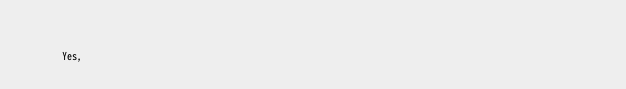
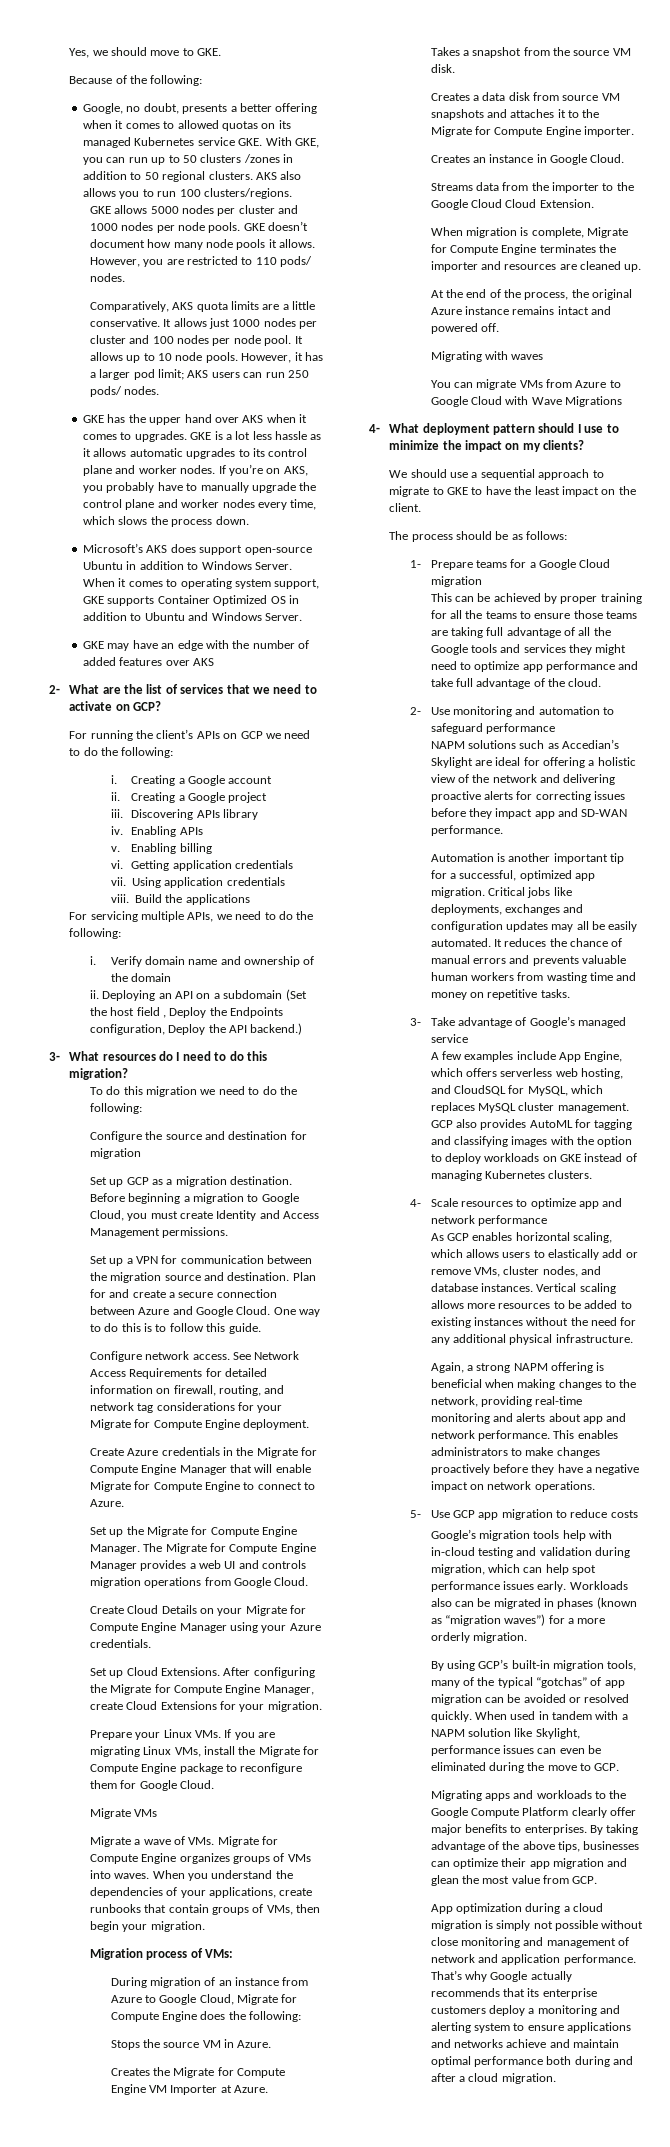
(82, 56) none -> [92,47,222,56] [69,75,203,86] [83,103,318,114] [83,120,291,131] [83,137,319,148] [83,154,294,165] [83,171,302,182] [83,188,292,199] [89,205,299,216] [89,221,309,233] [89,239,316,250] [89,256,313,267] [89,273,125,282] [89,301,316,312] [89,318,318,329] [89,335,303,346] [89,352,323,363] [89,369,309,380] [89,386,160,397] [83,414,308,425] [83,431,322,442] [83,448,308,459] [83,464,308,476] [83,482,317,493] [83,499,317,510] [83,516,249,527] [83,543,312,555] [83,561,292,570] [83,578,320,589] [83,595,299,606] [83,612,302,621] [83,640,310,651] [83,657,215,666] [48,684,317,694] [69,701,162,711] [69,729,311,741] [69,747,174,758] [110,775,273,786] [110,792,268,803] [110,809,258,820] [110,826,203,837] [110,843,212,854] [110,860,293,871] [110,877,285,888] [110,894,250,905] [69,911,314,922] [69,928,122,939] [89,956,315,967] [110,973,171,982] [89,989,307,1001] [89,1007,284,1018] [89,1023,303,1035] [48,1051,267,1061] [69,1068,129,1080] [89,1086,297,1097] [89,1103,142,1114] [89,1131,307,1142] [89,1148,141,1159] [89,1176,293,1187] [89,1193,299,1204] [89,1210,320,1221] [89,1227,229,1238] [89,1255,313,1266] [89,1272,316,1283] [89,1289,277,1298] [89,1306,321,1317] [89,1323,261,1334] [89,1351,300,1362] [89,1368,268,1379] [89,1385,285,1396] [89,1402,283,1413] [89,1419,310,1430] [89,1447,318,1458] [89,1464,311,1475] [89,1481,316,1492] [89,1499,124,1507] [89,1526,298,1537] [89,1543,316,1554] [89,1560,307,1571] [89,1577,309,1588] [89,1605,307,1616] [89,1622,321,1633] [89,1639,151,1648] [89,1667,315,1678] [89,1684,314,1695] [89,1701,322,1712] [89,1729,276,1740] [89,1746,320,1757] [89,1763,303,1774] [89,1780,215,1791] [89,1808,158,1819] [89,1836,279,1847] [89,1853,311,1864] [89,1870,293,1881] [89,1887,313,1898] [89,1904,321,1915] [89,1921,205,1932] [89,1948,234,1960] [110,1977,309,1988] [110,1994,298,2005] [110,2011,302,2022] [110,2039,272,2050] [110,2067,286,2078] [110,2084,269,2095] [430,47,631,58] [430,64,455,73] [430,92,620,101] [430,109,600,120] [430,126,635,137] [430,154,625,165] [430,182,634,193] [430,199,594,210] [430,227,629,238] [430,244,617,255] [430,261,642,272] [430,289,633,300] [430,306,612,315] [430,323,499,334] [430,351,544,362] [430,379,621,390] [430,396,623,407] [368,423,619,435] [389,440,585,452] [389,469,604,480] [389,486,636,497] [389,503,422,512] [389,531,568,542] [409,559,611,570] [430,576,482,587] [430,593,642,604] [430,610,638,619] [430,627,611,638] [430,644,627,655] [430,661,639,672] [430,678,602,689] [409,706,615,717] [430,723,555,734] [430,739,620,749] [430,757,636,768] [430,774,616,785] [430,791,626,802] [430,808,628,819] [430,825,503,836] [430,853,625,864] [430,870,596,881] [430,887,572,898] [430,904,584,915] [430,921,638,932] [430,938,623,947] [430,955,627,966] [430,972,637,983] [430,989,570,1000] [409,1016,627,1028] [430,1034,468,1043] [430,1051,623,1062] [430,1068,624,1079] [430,1085,604,1096] [430,1102,629,1113] [430,1119,633,1130] [430,1136,633,1147] [430,1153,637,1164] [430,1170,593,1181] [409,1198,623,1209] [430,1215,547,1226] [430,1232,613,1243] [430,1249,638,1260] [430,1266,602,1277] [430,1283,616,1294] [430,1300,632,1309] [430,1317,637,1328] [430,1334,633,1345] [430,1362,605,1373] [430,1379,637,1390] [430,1396,583,1407] [430,1413,627,1424] [430,1430,618,1441] [430,1447,600,1458] [430,1464,640,1475] [430,1481,595,1492] [409,1509,638,1520] [430,1529,613,1541] [430,1547,631,1558] [430,1564,597,1575] [430,1581,628,1592] [430,1597,637,1609] [430,1614,606,1626] [430,1632,527,1643] [430,1659,637,1671] [430,1677,625,1688] [430,1694,630,1705] [430,1711,628,1722] [430,1728,580,1739] [430,1745,602,1756] [430,1762,620,1773] [430,1790,627,1801] [430,1807,637,1818] [430,1824,639,1835] [430,1841,640,1852] [430,1858,628,1869] [430,1875,598,1886] [430,1903,604,1914] [430,1920,644,1931] [430,1937,630,1948] [430,1954,636,1965] [430,1970,572,1982] [430,1988,597,1999] [430,2005,621,2016] [430,2022,632,2033] [430,2039,620,2048] [430,2056,634,2067] [430,2073,556,2084] we should move to GKE. // Because of the following: // Google, no doubt, presents a better offering when it comes to allowed quotas on its managed Kubernetes service GKE. With GKE, you can run up to 50 clusters /zones in addition to 50 regional clusters. AKS also allows you to run 100 clusters/regions. // GKE allows 5000 nodes per cluster and 1000 nodes per node pools. GKE doesn’t document how many node pools it allows. However, you are restricted to 110 pods/ nodes. // Comparatively, AKS quota limits are a little conservative. It allows just 1000 nodes per cluster and 100 nodes per node pool. It allows up to 10 node pools. However, it has a larger pod limit; AKS users can run 250 pods/ nodes. // GKE has the upper hand over AKS when it comes to upgrades. GKE is a lot less hassle as it allows automatic upgrades to its control plane and worker nodes. If you’re on AKS, you probably have to manually upgrade the control plane and worker nodes every time, which slows the process down. // Microsoft’s AKS does support open-source Ubuntu in addition to Windows Server. When it comes to operating system support, GKE supports Container Optimized OS in addition to Ubuntu and Windows Server. // GKE may have an edge with the number of added features over AKS // 2- What are the list of services that we need to activate on GCP? // For running the client’s APIs on GCP we need to do the following: // i. Creating a Google account // ii. Creating a Google project // iii. Discovering APIs library // iv. Enabling APIs // v. Enabling billing // vi. Getting application credentials // vii. Using application credentials // viii. Build the applications // For servicing multiple APIs, we need to do the following: // i. Verify domain name and ownership of the domain // ii. Deploying an API on a subdomain (Set the host field , Deploy the Endpoints configuration, Deploy the API backend.) // 3- What resources do I need to do this migration? // To do this migration we need to do the following: // Configure the source and destination for migration // Set up GCP as a migration destination. Before beginning a migration to Google Cloud, you must create Identity and Access Management permissions. // Set up a VPN for communication between the migration source and destination. Plan for and create a secure connection between Azure and Google Cloud. One way to do this is to follow this guide. // Configure network access. See Network Access Requirements for detailed information on firewall, routing, and network tag considerations for your Migrate for Compute Engine deployment. // Create Azure credentials in the Migrate for Compute Engine Manager that will enable Migrate for Compute Engine to connect to Azure. // Set up the Migrate for Compute Engine Manager. The Migrate for Compute Engine Manager provides a web UI and controls migration operations from Google Cloud. // Create Cloud Details on your Migrate for Compute Engine Manager using your Azure credentials. // Set up Cloud Extensions. After configuring the Migrate for Compute Engine Manager, create Cloud Extensions for your migration. // Prepare your Linux VMs. If you are migrating Linux VMs, install the Migrate for Compute Engine package to reconfigure them for Google Cloud. // Migrate VMs // Migrate a wave of VMs. Migrate for Compute Engine organizes groups of VMs into waves. When you understand the dependencies of your applications, create runbooks that contain groups of VMs, then begin your migration. // Migration process of VMs: // During migration of an instance from Azure to Google Cloud, Migrate for Compute Engine does the following: // Stops the source VM in Azure. // Creates the Migrate for Compute Engine VM Importer at Azure. // Takes a snapshot from the source VM disk. // Creates a data disk from source VM snapshots and attaches it to the Migrate for Compute Engine importer. // Creates an instance in Google Cloud. // Streams data from the importer to the Google Cloud Cloud Extension. // When migration is complete, Migrate for Compute Engine terminates the importer and resources are cleaned up. // At the end of the process, the original Azure instance remains intact and powered off. // Migrating with waves // You can migrate VMs from Azure to Google Cloud with Wave Migrations // 4- What deployment pattern should I use to minimize the impact on my clients? // We should use a sequential approach to migrate to GKE to have the least impact on the client. // The process should be as follows: // 1- Prepare teams for a Google Cloud migration // This can be achieved by proper training for all the teams to ensure those teams are taking full advantage of all the Google tools and services they might need to optimize app performance and take full advantage of the cloud. // 2- Use monitoring and automation to safeguard performance // NAPM solutions such as Accedian’s Skylight are ideal for offering a holistic view of the network and delivering proactive alerts for correcting issues before they impact app and SD-WAN performance. // Automation is another important tip for a successful, optimized app migration. Critical jobs like deployments, exchanges and configuration updates may all be easily automated. It reduces the chance of manual errors and prevents valuable human workers from wasting time and money on repetitive tasks. // 3- Take advantage of Google’s managed service // A few examples include App Engine, which offers serverless web hosting, and CloudSQL for MySQL, which replaces MySQL cluster management. GCP also provides AutoML for tagging and classifying images with the option to deploy workloads on GKE instead of managing Kubernetes clusters. // 4- Scale resources to optimize app and network performance // As GCP enables horizontal scaling, which allows users to elastically add or remove VMs, cluster nodes, and database instances. Vertical scaling allows more resources to be added to existing instances without the need for any additional physical infrastructure. // Again, a strong NAPM offering is beneficial when making changes to the network, providing real-time monitoring and alerts about app and network performance. This enables administrators to make changes proactively before they have a negative impact on network operations. // 5- Use GCP app migration to reduce costs // Google’s migration tools help with in-cloud testing and validation during migration, which can help spot performance issues early. Workloads also can be migrated in phases (known as “migration waves”) for a more orderly migration. // By using GCP’s built-in migration tools, many of the typical “gotchas” of app migration can be avoided or resolved quickly. When used in tandem with a NAPM solution like Skylight, performance issues can even be eliminated during the move to GCP. // Migrating apps and workloads to the Google Compute Platform clearly offer major benefits to enterprises. By taking advantage of the above tips, businesses can optimize their app migration and glean the most value from GCP. // App optimization during a cloud migration is simply not possible without close monitoring and management of network and application performance. That’s why Google actually recommends that its enterprise customers deploy a monitoring and alerting system to ensure applications and networks achieve and maintain optimal performance both during and after a cloud migration.

